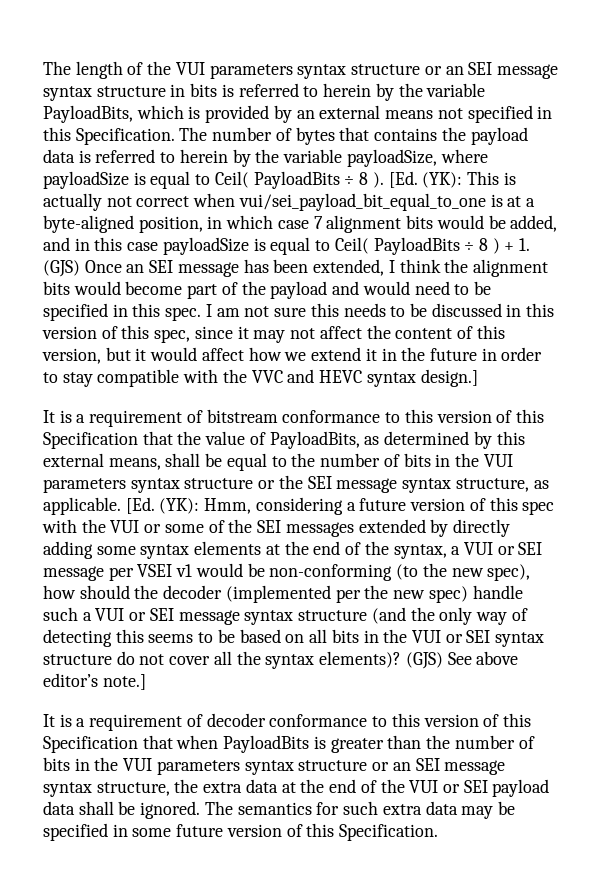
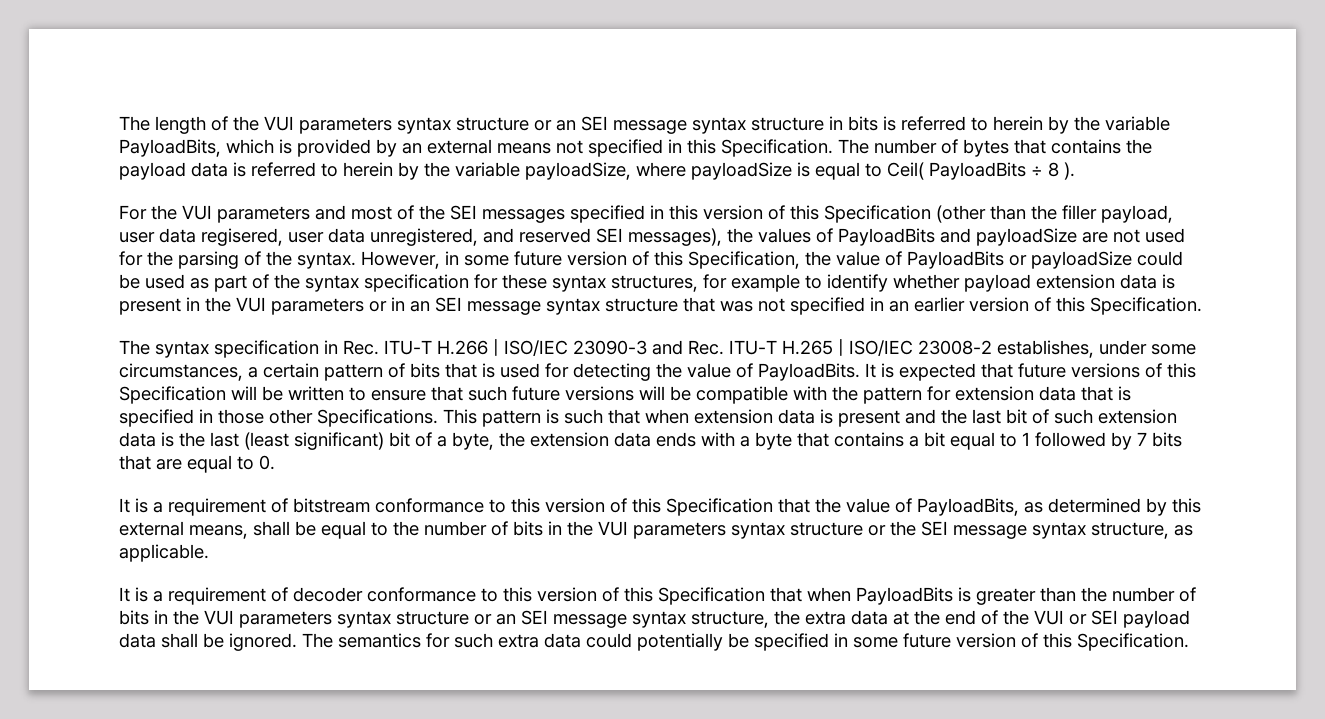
[388,171,516,188] [43,193,536,211] [43,215,558,233] [43,237,531,255] [43,259,548,277] [43,281,491,299] [43,303,555,321] [42,325,505,343] [42,347,543,364] [43,369,478,387] [Ed. (YK): This is actually not correct when vui/sei_payload_bit_equal_to_one is at a byte-aligned position, in which case 7 alignment bits would be added, and in this case payloadSize is equal to Ceil( PayloadBits ÷ 8 ) + 1. (GJS) Once an SEI message has been extended, I think the alignment bits would become part of the payload and would need to be specified in this spec. I am not sure this needs to be discussed in this version of this spec, since it may not affect the content of this version, but it would affect how we extend it in the future in order to stay compatible with the VVC and HEVC syntax design.] -> [119,205,1173,223] [119,228,1185,246] [119,251,1183,269] [119,274,1175,292] [119,297,1202,315] [119,339,1196,358] [119,363,1196,381] [119,386,1131,404] [119,409,1177,427] [119,432,1182,450] [119,455,275,473] // For the VUI parameters and most of the SEI messages specified in this version of this Specification (other than the filler payload, user data regisered, user data unregistered, and reserved SEI messages), the values of PayloadBits and payloadSize are not used for the parsing of the syntax. However, in some future version of this Specification, the value of PayloadBits or payloadSize could be used as part of the syntax specification for these syntax structures, for example to identify whether payload extension data is present in the VUI parameters or in an SEI message syntax structure that was not specified in an earlier version of this Specification. // The syntax specification in Rec. ITU-T H.266 | ISO/IEC 23090-3 and Rec. ITU-T H.265 | ISO/IEC 23008-2 establishes, under some circumstances, a certain pattern of bits that is used for detecting the value of PayloadBits. It is expected that future versions of this Specification will be written to ensure that such future versions will be compatible with the pattern for extension data that is specified in those other Specifications. This pattern is such that when extension data is present and the last bit of such extension data is the last (least significant) bit of a byte, the extension data ends with a byte that contains a bit equal to 1 followed by 7 bits that are equal to 0.
[125,497,555,515] [42,519,510,537] [43,541,543,559] [43,563,531,581] [43,585,523,603] [43,607,528,625] [43,629,545,647] [43,651,519,669] [43,673,146,690] [Ed. (YK): Hmm, considering a future version of this spec with the VUI or some of the SEI messages extended by directly adding some syntax elements at the end of the syntax, a VUI or SEI message per VSEI v1 would be non-conforming (to the new spec), how should the decoder (implemented per the new spec) handle such a VUI or SEI message syntax structure (and the only way of detecting this seems to be based on all bits in the VUI or SEI syntax structure do not cover all the syntax elements)? (GJS) See above editor’s note.] -> (209, 553) none
[461,806,494,819] may -> [586,633,723,651] could potentially

